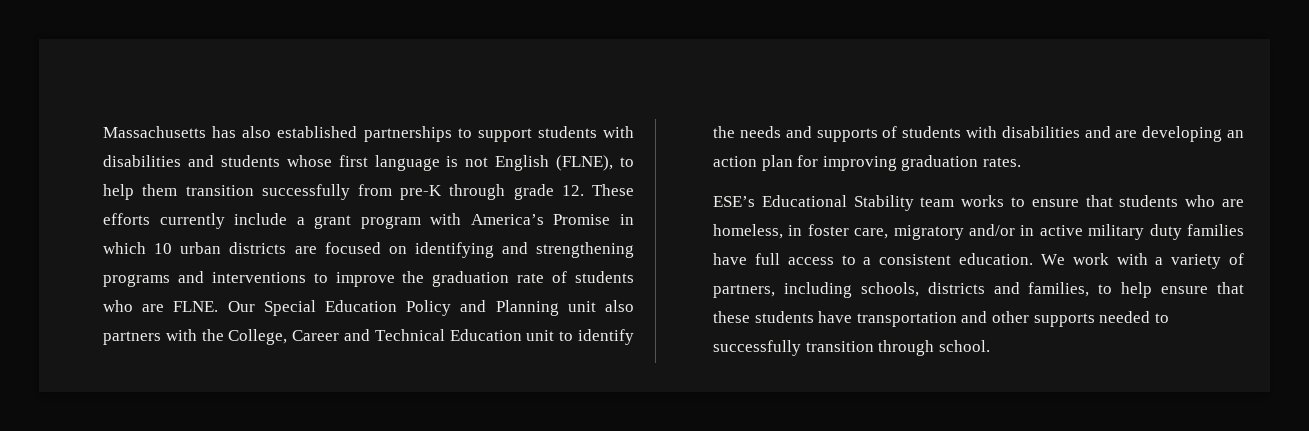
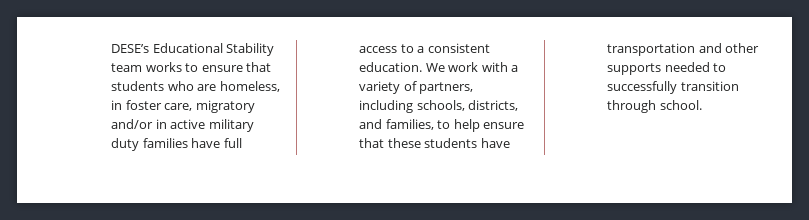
[103,126,634,142] [103,155,634,171] [103,184,634,200] [103,213,635,229] [103,242,634,258] [103,271,634,287] [103,300,634,316] [103,329,634,345] [713,126,1244,142] [713,155,1022,171] [713,196,756,207] Massachusetts has also established partnerships to support students with disabilities and students whose first language is not English (FLNE), to help them transition successfully from pre-K through grade 12. These efforts currently include a grant program with America’s Promise in which 10 urban districts are focused on identifying and strengthening programs and interventions to improve the graduation rate of students who are FLNE. Our Special Education Policy and Planning unit also partners with the College, Career and Technical Education unit to identify the needs and supports of students with disabilities and are developing an action plan for improving graduation rates. // ESE’s -> [111,44,150,53] DESE’s
[927,282,985,294] districts -> [468,100,519,111] districts,

